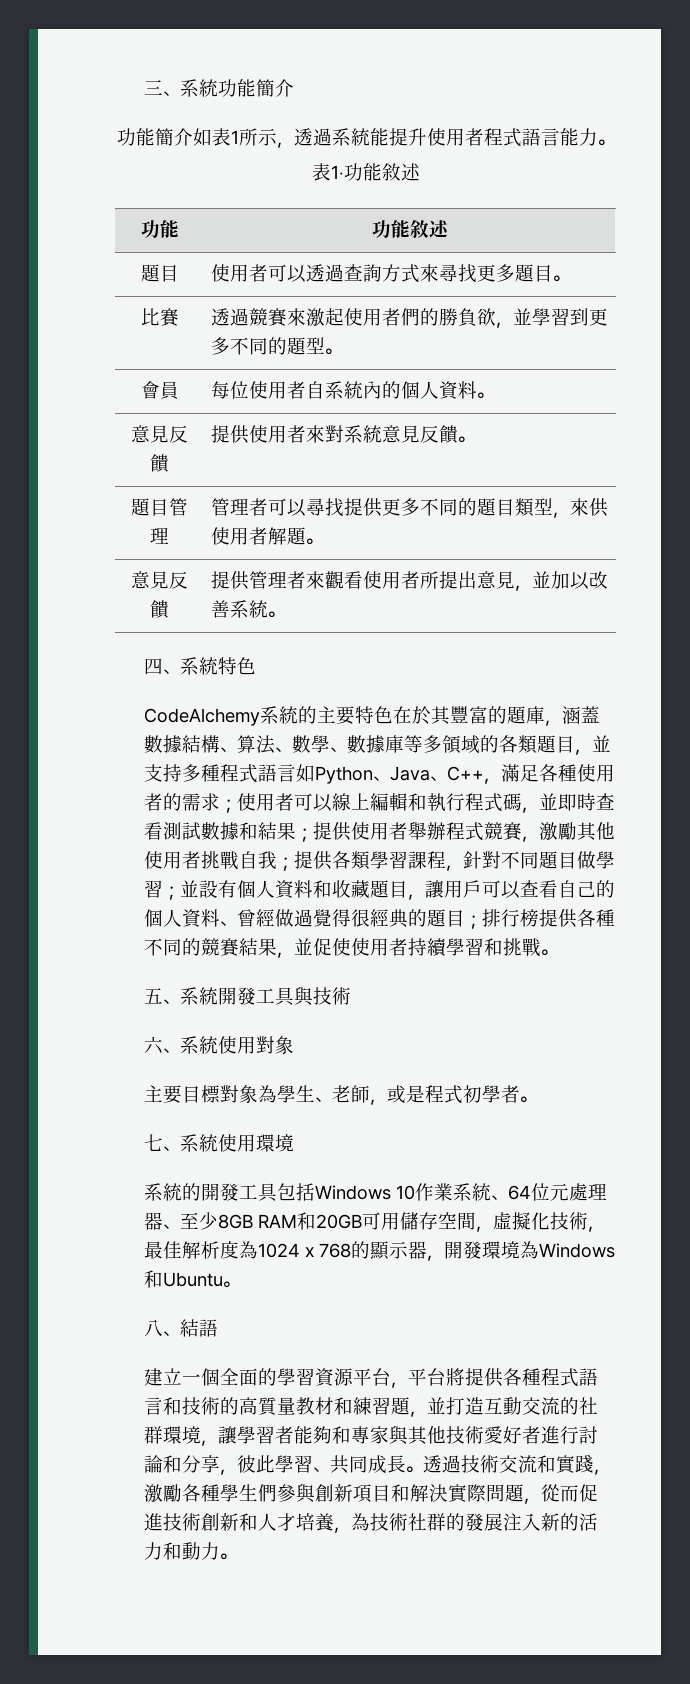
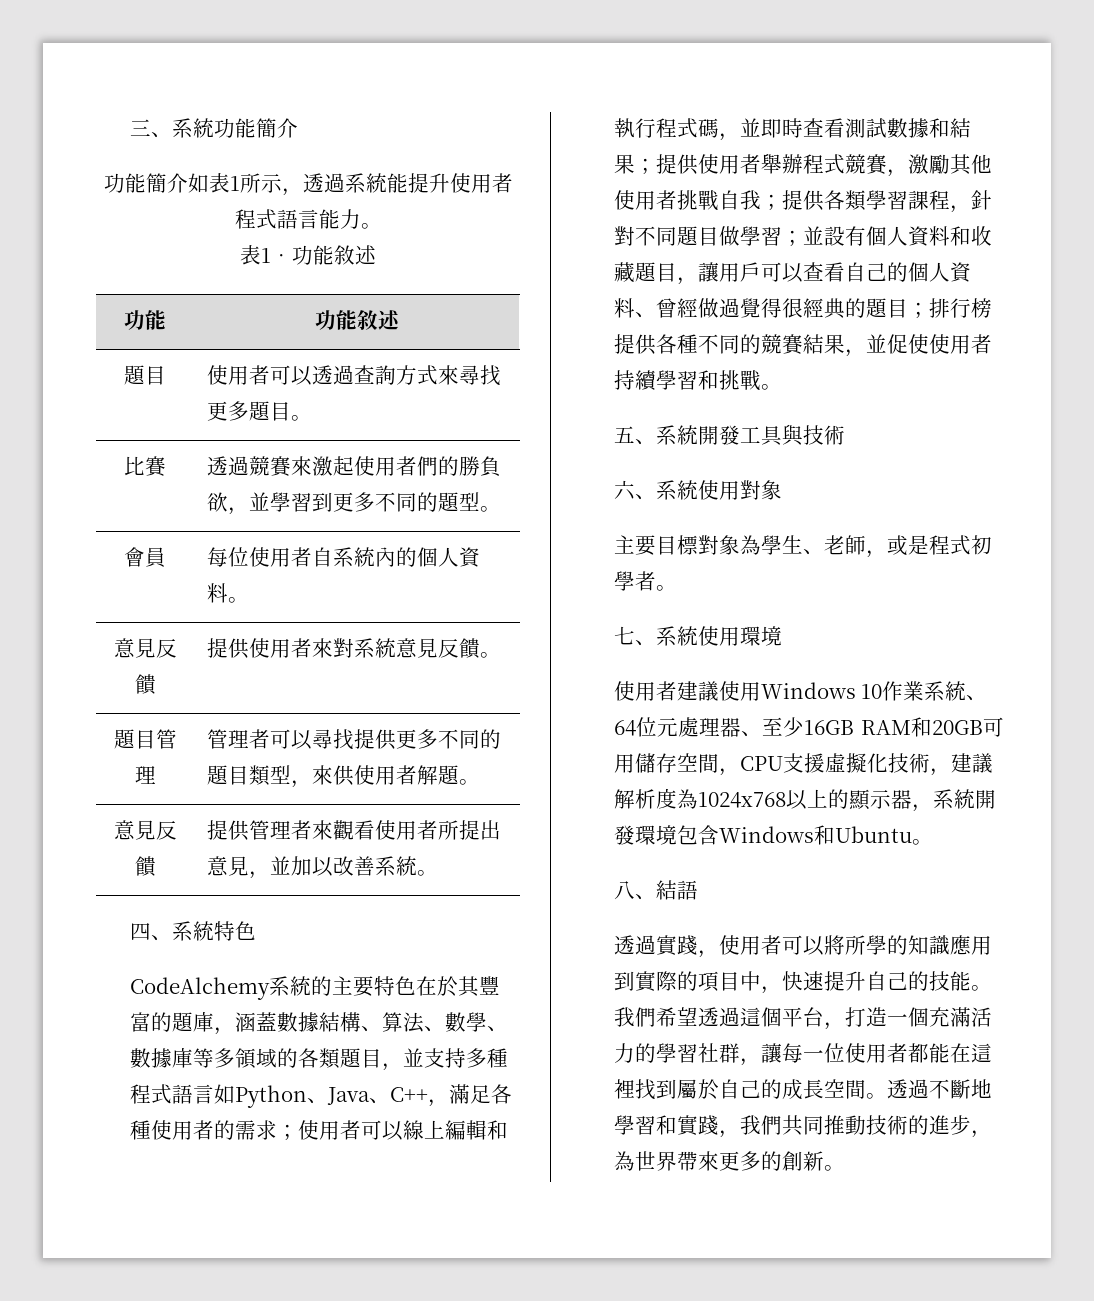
[144,1183,316,1202] 系統的開發工具包括 -> [613,681,761,701] 使用者建議使用
[218,1214,254,1229] 8GB -> [803,720,854,735] 16GB
(494, 1229) none -> [739,753,825,773] CPU支援
[144,1241,183,1259] 最佳 -> [950,753,993,773] 建議
[258,1243,352,1258] 1024 x 768 -> [697,789,828,810] 1024x768以上
(445, 1258) none -> [932,789,975,809] 系統
[520,1241,540,1259] 為 -> [676,825,719,845] 包含
[144,1368,599,1388] [144,1397,599,1417] [144,1425,599,1446] [144,1454,612,1475] [144,1483,599,1504] [144,1513,599,1533] [144,1542,221,1560] 建立一個全面的學習資源平台，平台將提供各種程式語言和技術的高質量教材和練習題，並打造互動交流的社群環境，讓學習者能夠和專家與其他技術愛好者進行討論和分享，彼此學習、共同成長。透過技術交流和實踐，激勵各種學生們參與創新項目和解決實際問題，從而促進技術創新和人才培養，為技術社群的發展注入新的活力和動力 -> [613,935,992,958] [613,971,992,994] [613,1007,992,1030] [613,1043,992,1066] [613,1079,992,1100] [613,1115,992,1138] [613,1151,824,1171] 透過實踐，使用者可以將所學的知識應用到實際的項目中，快速提升自己的技能。我們希望透過這個平台，打造一個充滿活力的學習社群，讓每一位使用者都能在這裡找到屬於自己的成長空間。透過不斷地學習和實踐，我們共同推動技術的進步，為世界帶來更多的創新

